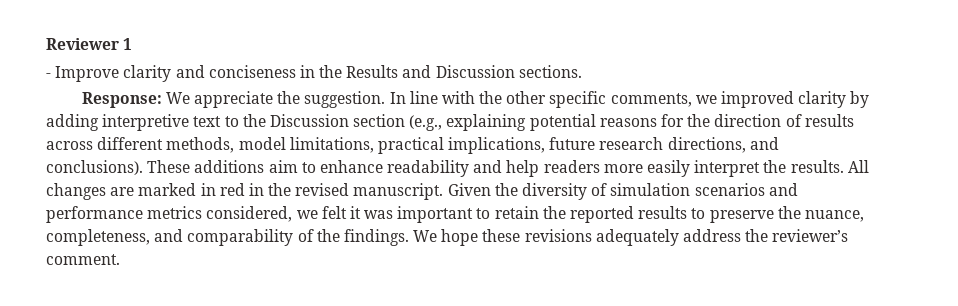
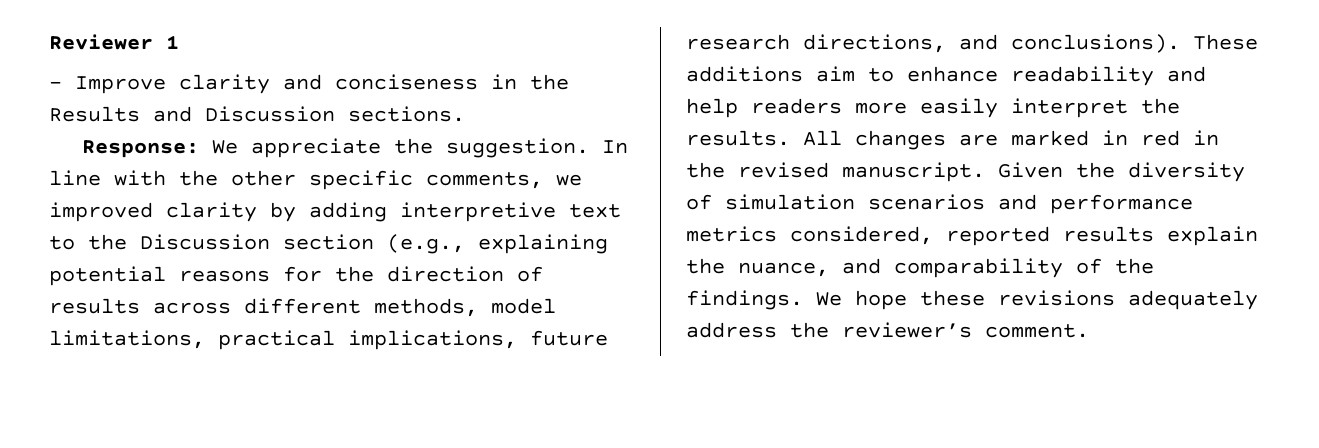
[296,206,774,223] we felt it was important to retain the reported results to preserve -> [946,226,1258,246] reported results explain
[46,229,150,246] completeness, -> (829, 269) none

